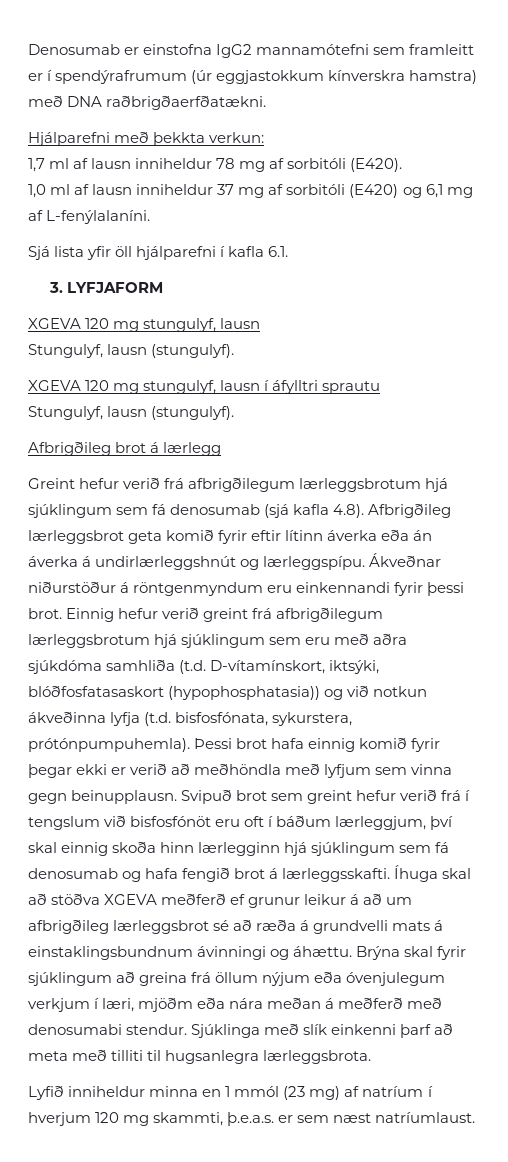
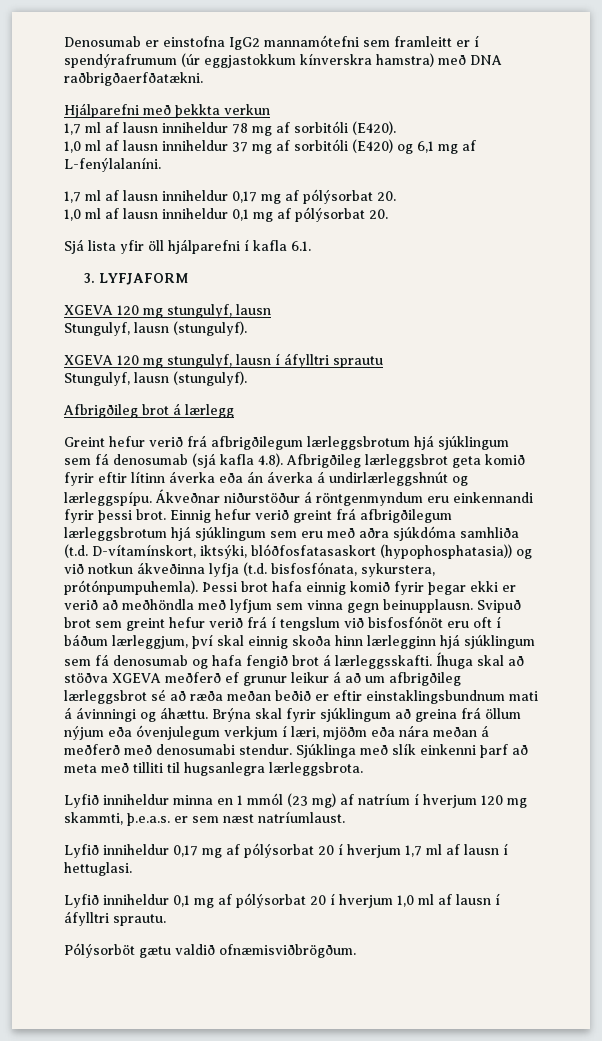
[209,132,265,143] verkun: -> [224,104,270,115] verkun
(151, 217) none -> [64,189,396,204] [64,207,388,222] // 1,7 ml af lausn inniheldur 0,17 mg af pólýsorbat 20. // 1,0 ml af lausn inniheldur 0,1 mg af pólýsorbat 20.
[300,920,444,934] [28,946,193,960] á grundvelli mats á einstaklingsbundnum -> [227,690,538,704] [64,707,72,719] meðan beðið er eftir einstaklingsbundnum mati á
(476, 1117) none -> [64,843,508,858] [64,862,132,876] [64,893,500,908] [64,911,166,926] [64,943,356,958] // Lyfið inniheldur 0,17 mg af pólýsorbat 20 í hverjum 1,7 ml af lausn í hettuglasi. // Lyfið inniheldur 0,1 mg af pólýsorbat 20 í hverjum 1,0 ml af lausn í áfylltri sprautu. // Pólýsorböt gætu valdið ofnæmisviðbrögðum.

